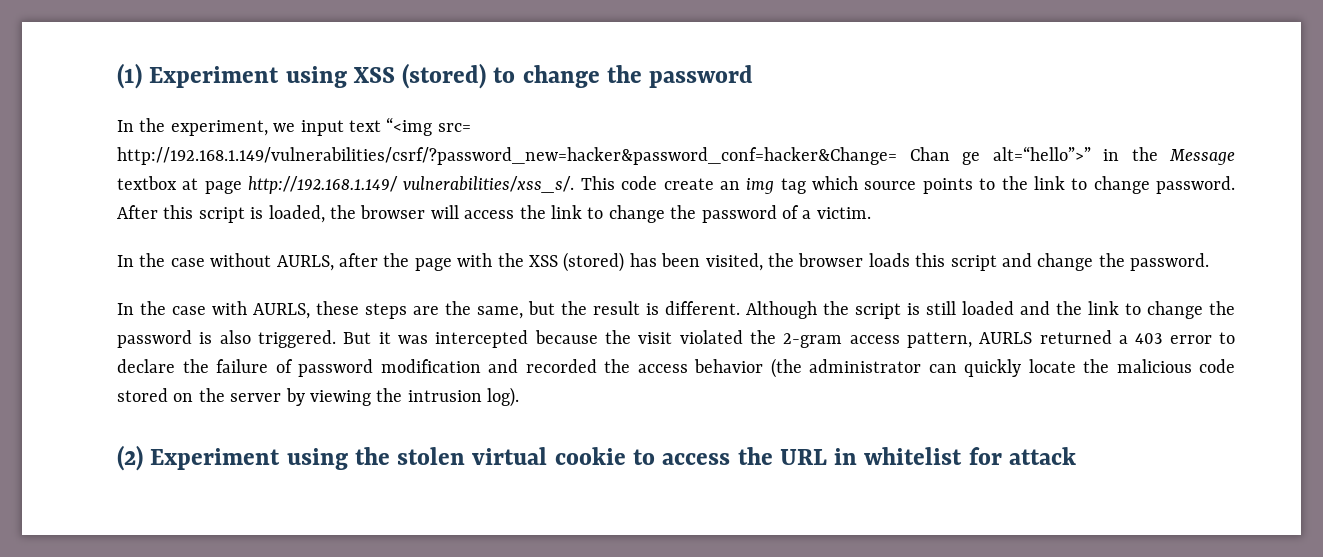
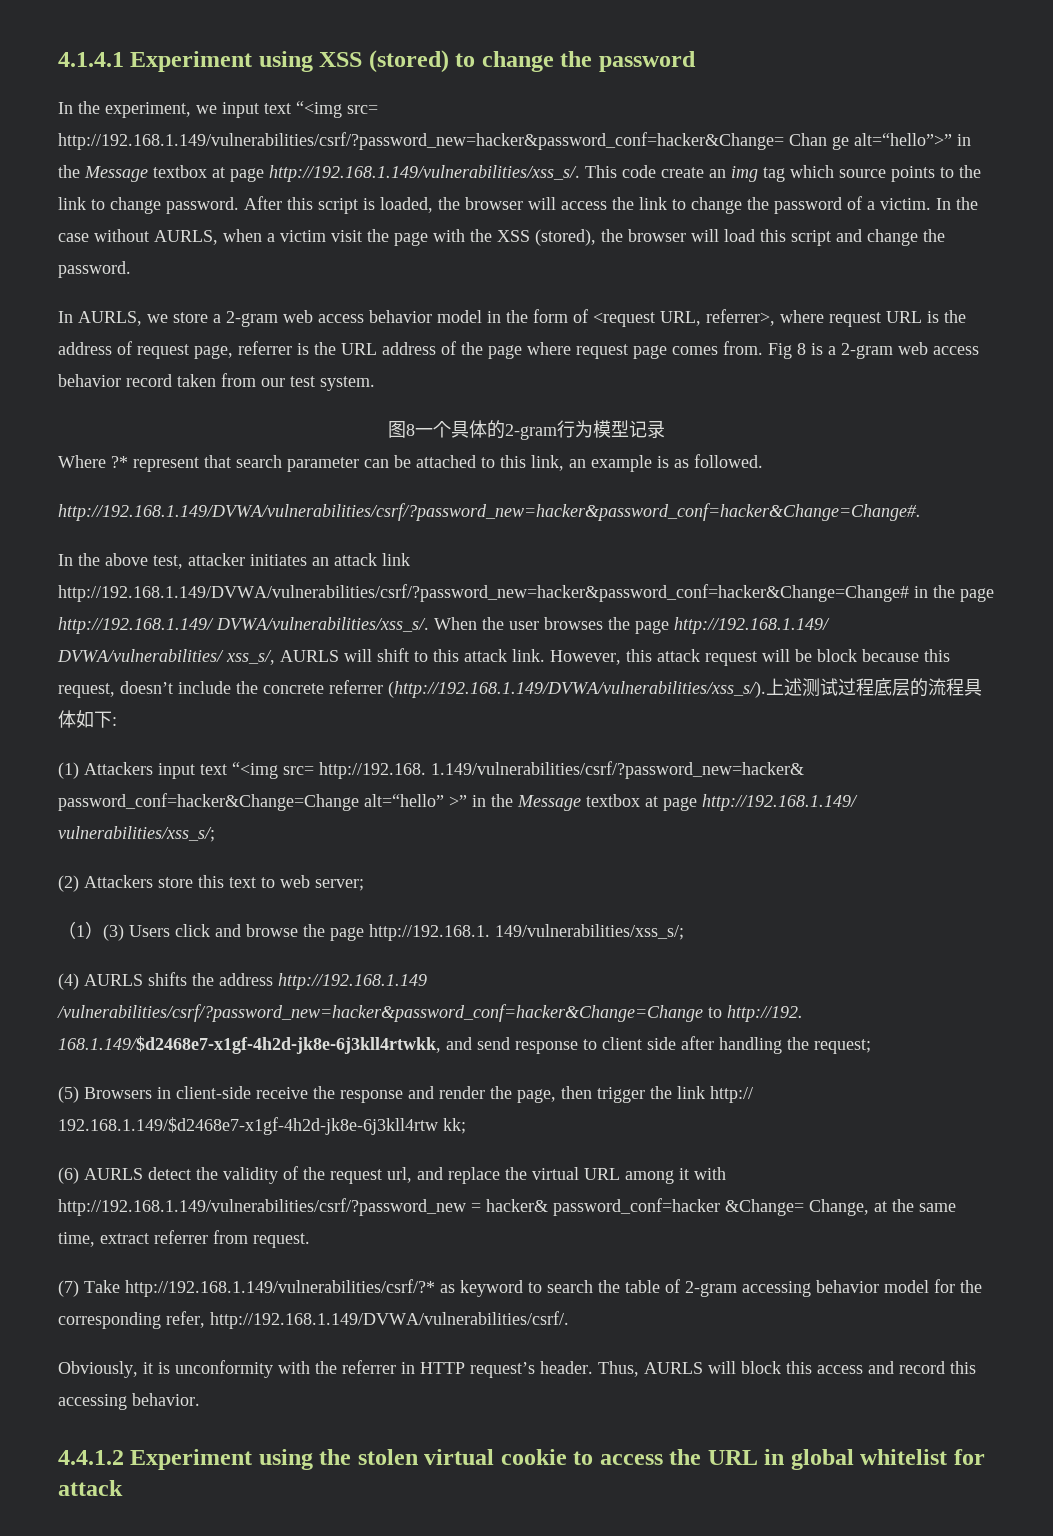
[117,63,142,89] (1) -> [58,52,124,67] 4.1.4.1
[248,176,575,194] http://192.168.1.149/ vulnerabilities/xss_s/. -> [269,165,580,182] http://192.168.1.149/vulnerabilities/xss_s/.
(871, 213) // -> (931, 204) none
[339,253,378,267] after -> [223,229,362,242] when a victim visit
[563,252,910,272] (stored) has been visited, the browser loads -> [535,229,755,246] (stored), the browser will load
[140,301,1235,319] [117,330,1236,348] [117,358,1235,378] [117,387,520,407] [117,445,143,471] the case with AURLS, these steps are the same, but the result is different. Although the script is still loaded and the link to change the password is also triggered. But it was intercepted because the visit violated the 2-gram access pattern, AURLS returned a 403 error to declare the failure of password modification and recorded the access behavior (the administrator can quickly locate the malicious code stored on the server by viewing the intrusion log). // (2) -> [78,309,966,327] [58,341,979,359] [58,373,375,391] [388,420,665,440] [58,454,763,472] [58,503,921,521] [58,553,410,569] [58,584,994,602] [58,617,830,634] [57,648,950,666] [58,678,982,698] [58,710,117,728] [58,761,804,779] [58,793,858,811] [58,826,215,842] [58,875,364,892] [58,921,684,941] [58,972,427,990] [57,1004,803,1022] [58,1036,871,1054] [58,1086,753,1103] [58,1117,466,1135] [58,1166,726,1184] [58,1198,956,1216] [58,1230,310,1248] [58,1279,982,1297] [58,1311,569,1329] [58,1360,976,1378] [58,1393,200,1410] [58,1450,124,1465] AURLS, we store a 2-gram web access behavior model in the form of <request URL, referrer>, where request URL is the address of request page, referrer is the URL address of the page where request page comes from. Fig 8 is a 2-gram web access behavior record taken from our test system. // 图8一个具体的2-gram行为模型记录 // Where ?* represent that search parameter can be attached to this link, an example is as followed. // http://192.168.1.149/DVWA/vulnerabilities/csrf/?password_new=hacker&password_conf=hacker&Change=Change#. // In the above test, attacker initiates an attack link http://192.168.1.149/DVWA/vulnerabilities/csrf/?password_new=hacker&password_conf=hacker&Change=Change# in the page http://192.168.1.149/ DVWA/vulnerabilities/xss_s/. When the user browses the page http://192.168.1.149/ DVWA/vulnerabilities/ xss_s/, AURLS will shift to this attack link. However, this attack request will be block because this request, doesn’t include the concrete referrer (http://192.168.1.149/DVWA/vulnerabilities/xss_s/).上述测试过程底层的流程具体如下: // (1) Attackers input text “<img src= http://192.168. 1.149/vulnerabilities/csrf/?password_new=hacker& password_conf=hacker&Change=Change alt=“hello” >” in the Message textbox at page http://192.168.1.149/ vulnerabilities/xss_s/; // (2) Attackers store this text to web server; // （1）(3) Users click and browse the page http://192.168.1. 149/vulnerabilities/xss_s/; // (4) AURLS shifts the address http://192.168.1.149 /vulnerabilities/csrf/?password_new=hacker&password_conf=hacker&Change=Change to http://192. 168.1.149/$d2468e7-x1gf-4h2d-jk8e-6j3kll4rtwkk, and send response to client side after handling the request; // (5) Browsers in client-side receive the response and render the page, then trigger the link http:// 192.168.1.149/$d2468e7-x1gf-4h2d-jk8e-6j3kll4rtw kk; // (6) AURLS detect the validity of the request url, and replace the virtual URL among it with http://192.168.1.149/vulnerabilities/csrf/?password_new = hacker& password_conf=hacker &Change= Change, at the same time, extract referrer from request. // (7) Take http://192.168.1.149/vulnerabilities/csrf/?* as keyword to search the table of 2-gram accessing behavior model for the corresponding refer, http://192.168.1.149/DVWA/vulnerabilities/csrf/. // Obviously, it is unconformity with the referrer in HTTP request’s header. Thus, AURLS will block this access and record this accessing behavior. // 4.4.1.2
(858, 456) none -> [790,1449,854,1470] global

